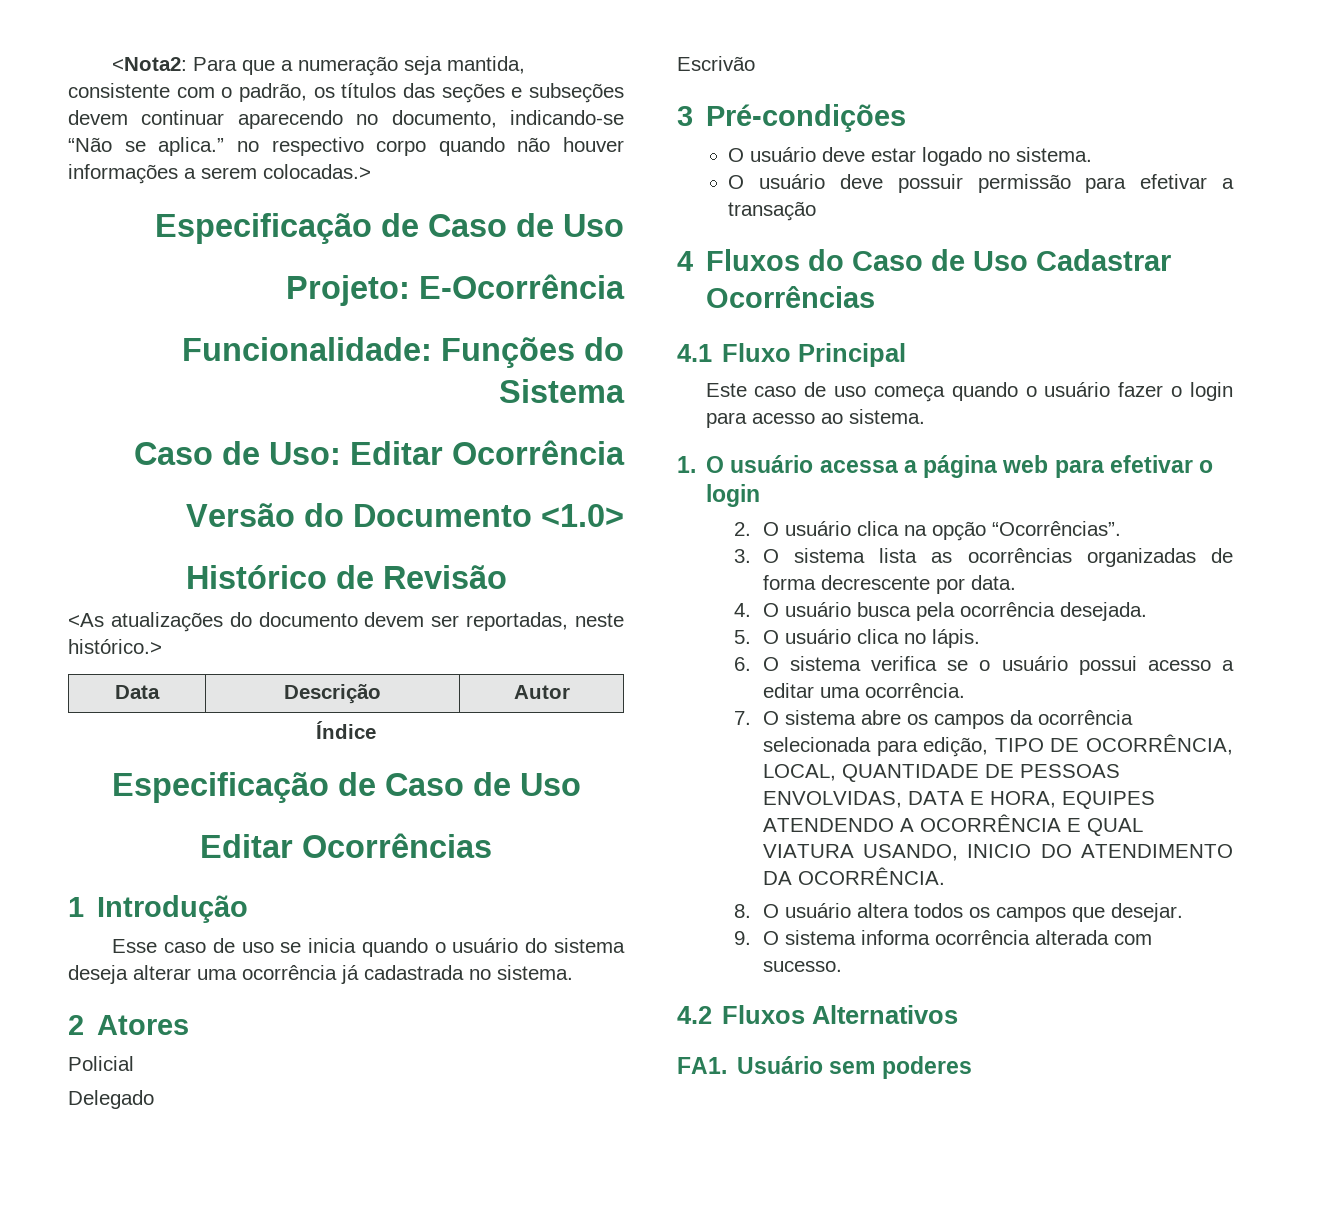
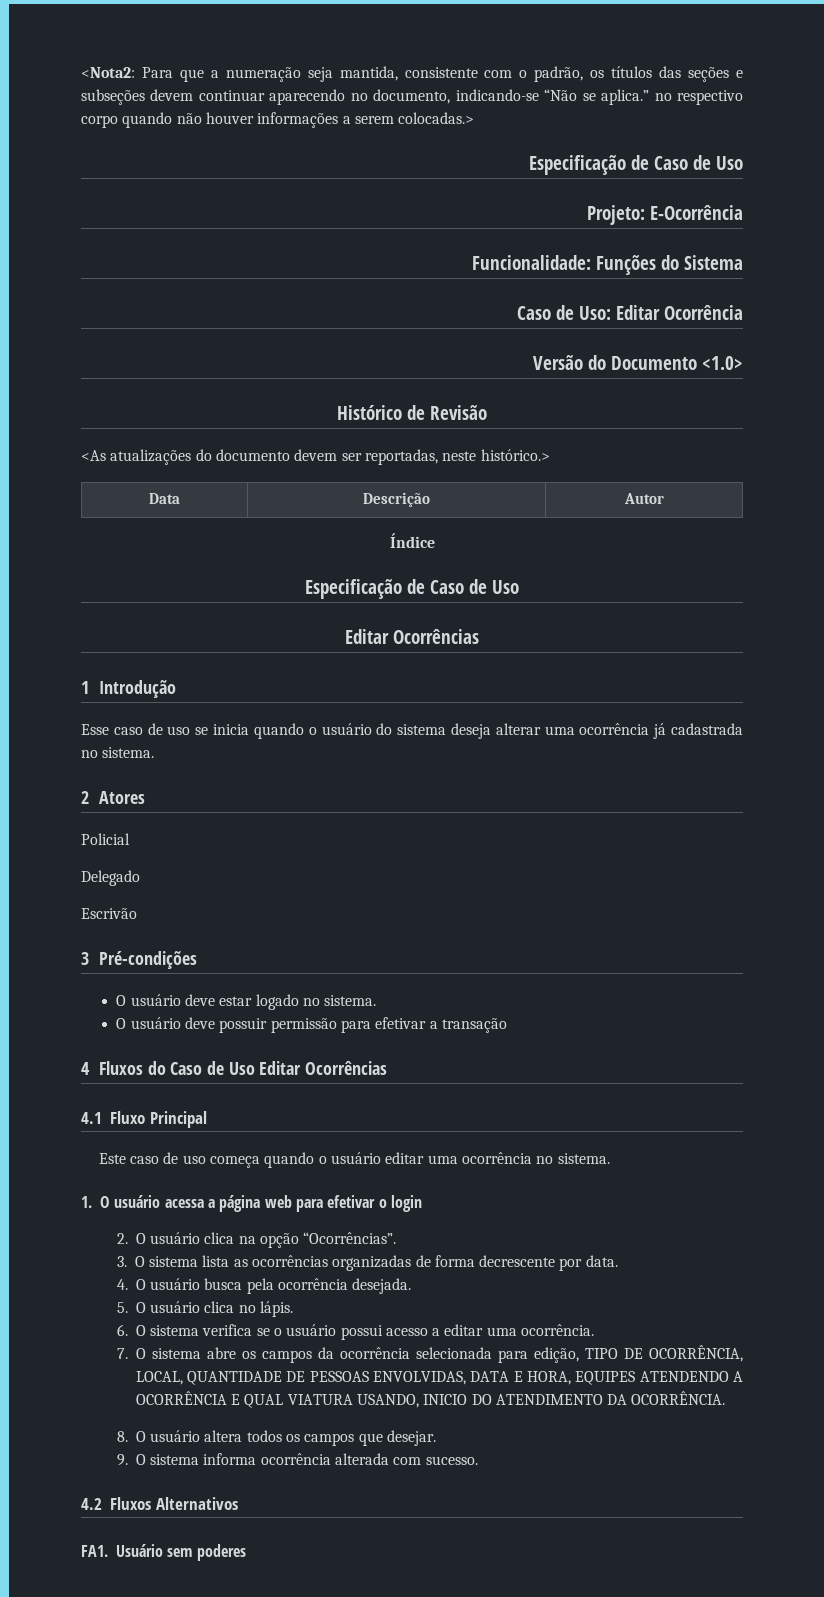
[1035,249,1171,271] Cadastrar -> [259,1061,302,1075] Editar
[1118,382,1233,401] [705,412,843,428] fazer o login para acesso ao -> [385,1152,554,1164] editar uma ocorrência no

